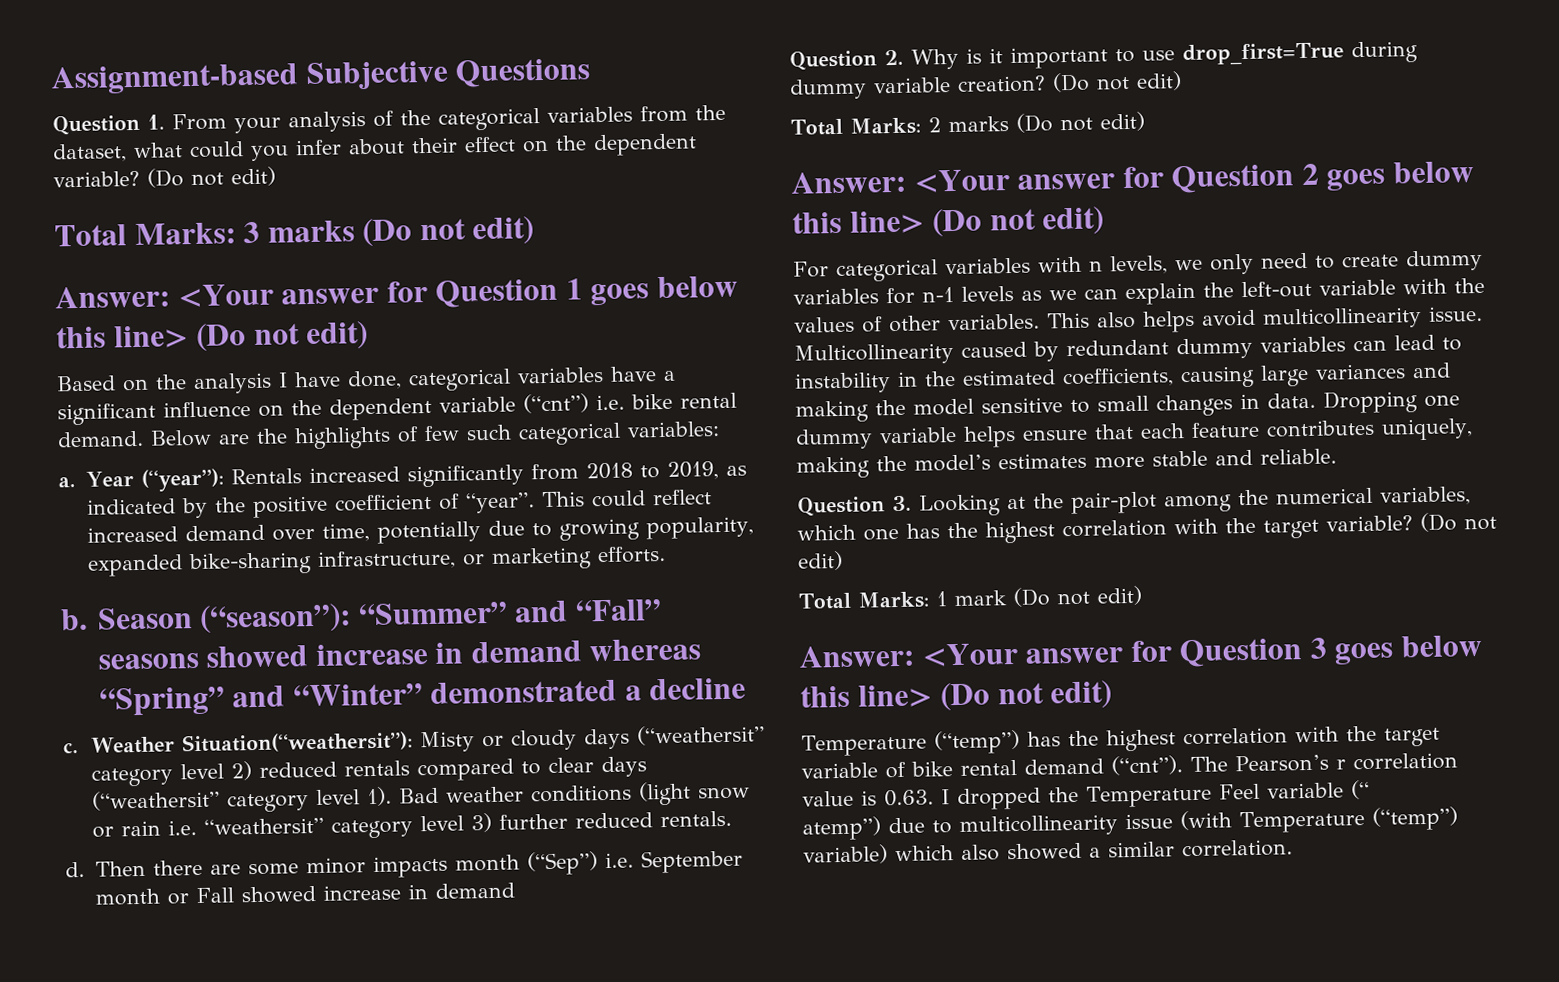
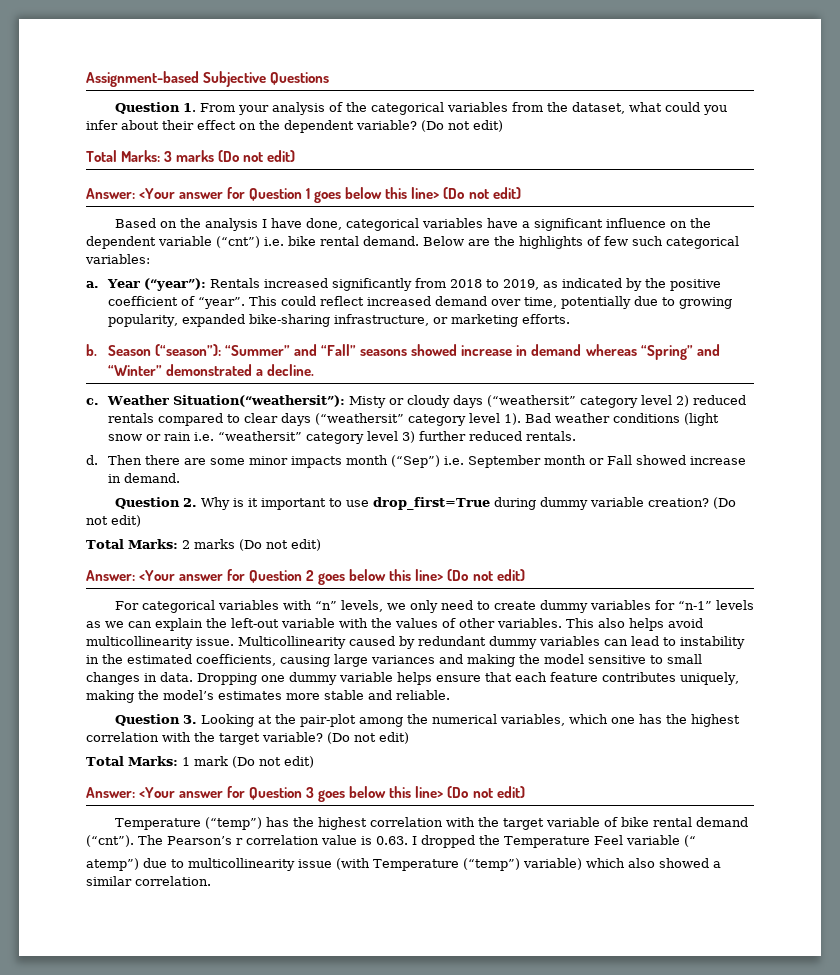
[649,677,747,701] decline -> [267,364,315,376] decline.
[434,882,515,899] demand -> [124,473,181,483] demand.
[1089,260,1103,272] n -> [314,601,337,610] “n”
[922,286,954,303] n-1 -> [677,601,712,610] “n-1”

